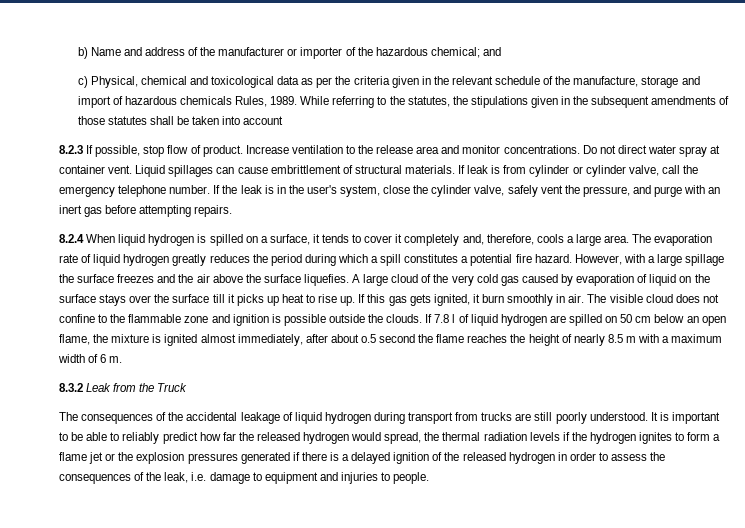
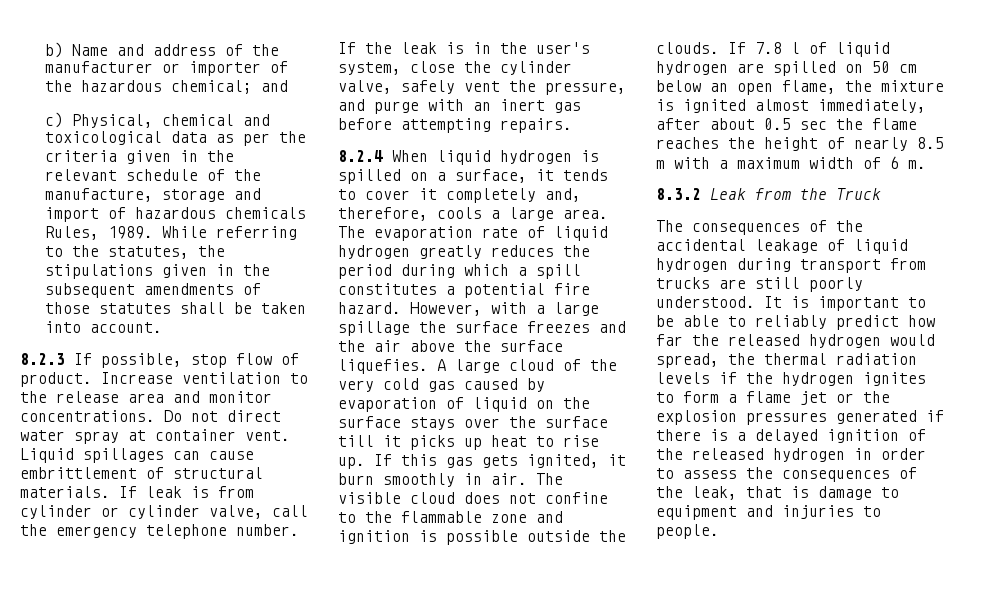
[243,116,284,125] account -> [90,322,163,333] account.
[360,334,416,343] o.5 second -> [764,118,827,130] 0.5 sec
[191,472,207,481] i.e. -> [746,486,809,498] that is

